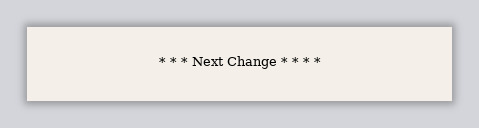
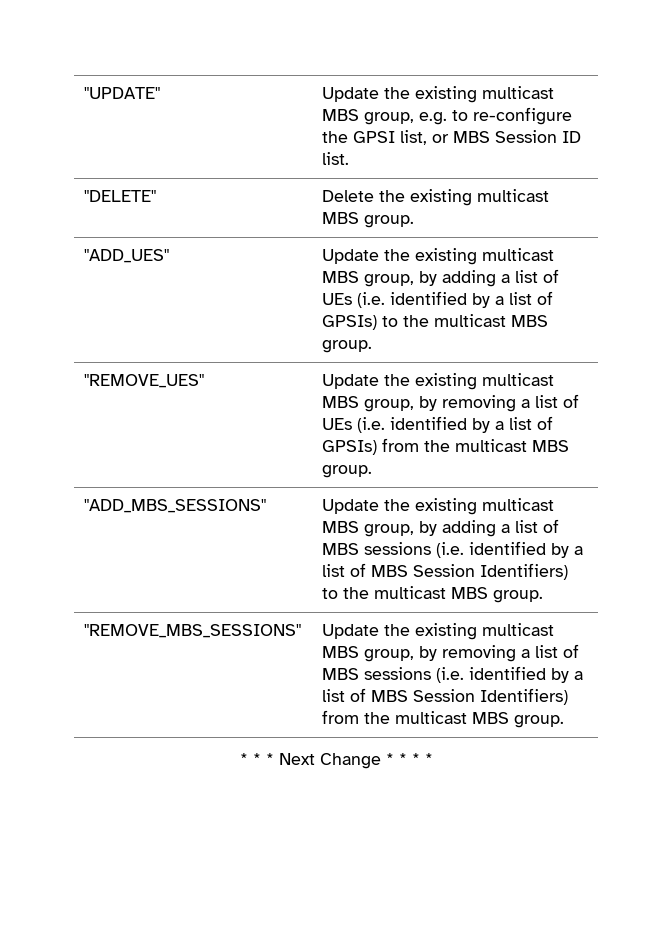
(158, 61) none -> [84,87,161,99] [322,86,555,103] [322,107,573,125] [322,130,582,145] [322,152,350,165] [84,190,157,202] [322,189,550,206] [322,212,415,228] [84,249,170,263] [322,248,555,265] [322,269,560,287] [322,291,554,308] [322,314,549,330] [322,340,373,353] [84,374,205,388] [322,373,555,390] [322,394,580,412] [322,416,554,433] [322,438,570,455] [322,465,373,478] [84,499,267,513] [322,498,555,515] [322,519,560,537] [322,541,584,558] [322,563,569,580] [322,586,544,603] [84,624,302,638] [322,623,555,640] [322,644,580,662] [322,666,584,683] [322,688,569,705] [322,710,565,728] "UPDATE" | Update the existing multicast MBS group, e.g. to re-configure the GPSI list, or MBS Session ID list. // "DELETE" | Delete the existing multicast MBS group. // "ADD_UES" | Update the existing multicast MBS group, by adding a list of UEs (i.e. identified by a list of GPSIs) to the multicast MBS group. // "REMOVE_UES" | Update the existing multicast MBS group, by removing a list of UEs (i.e. identified by a list of GPSIs) from the multicast MBS group. // "ADD_MBS_SESSIONS" | Update the existing multicast MBS group, by adding a list of MBS sessions (i.e. identified by a list of MBS Session Identifiers) to the multicast MBS group. // "REMOVE_MBS_SESSIONS" | Update the existing multicast MBS group, by removing a list of MBS sessions (i.e. identified by a list of MBS Session Identifiers) from the multicast MBS group. //

